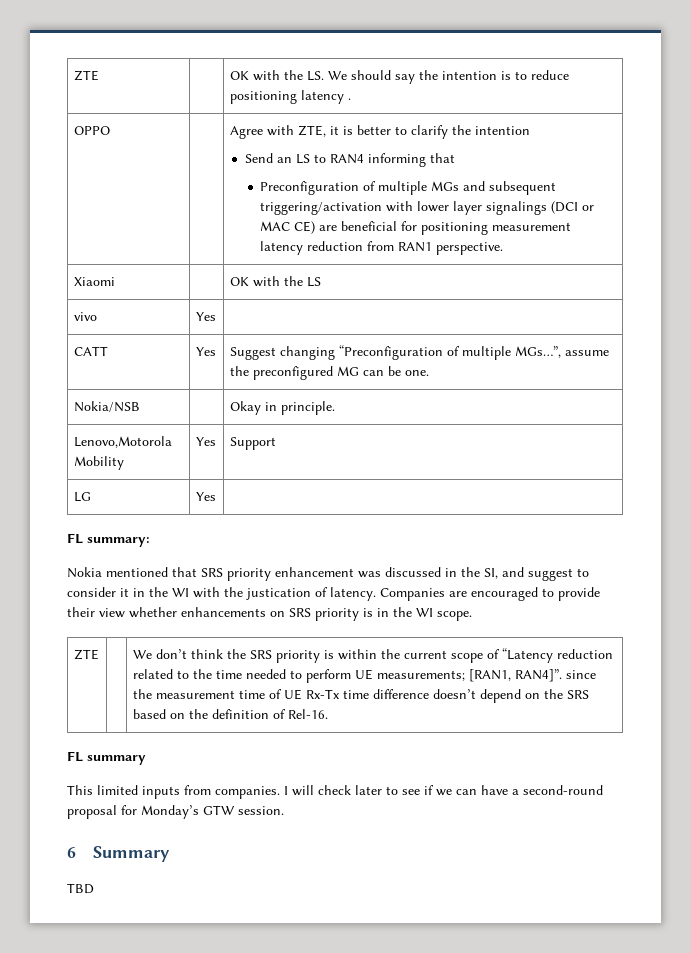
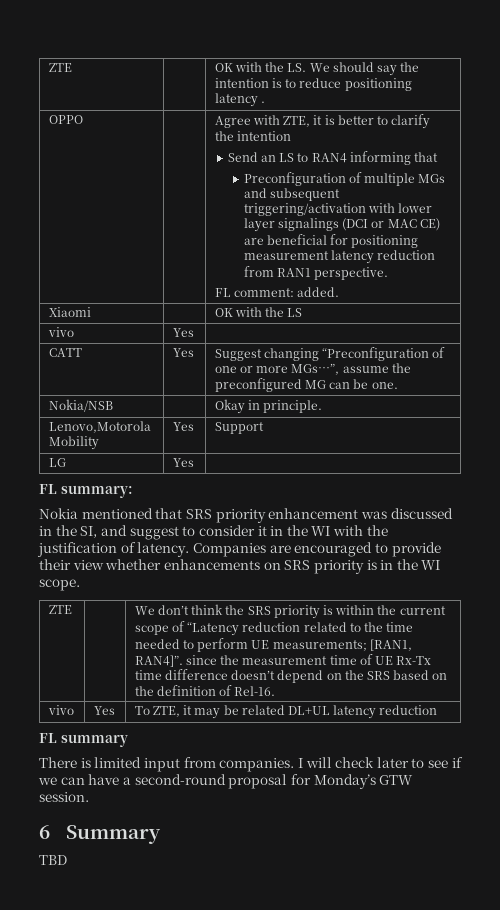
(504, 248) none -> [214,287,340,297] // FL comment: added.
[461,346,511,360] multiple -> [214,366,289,373] one or more
[246,588,311,600] justication -> [37,542,117,557] justification
[67,751,146,765] [67,785,180,799] // FL summary // This limited inputs -> [47,705,74,715] [93,706,115,715] [134,705,438,719] [39,733,128,747] [39,757,180,772] // vivo | Yes | To ZTE, it may be related DL+UL latency reduction // FL summary // There is limited input

